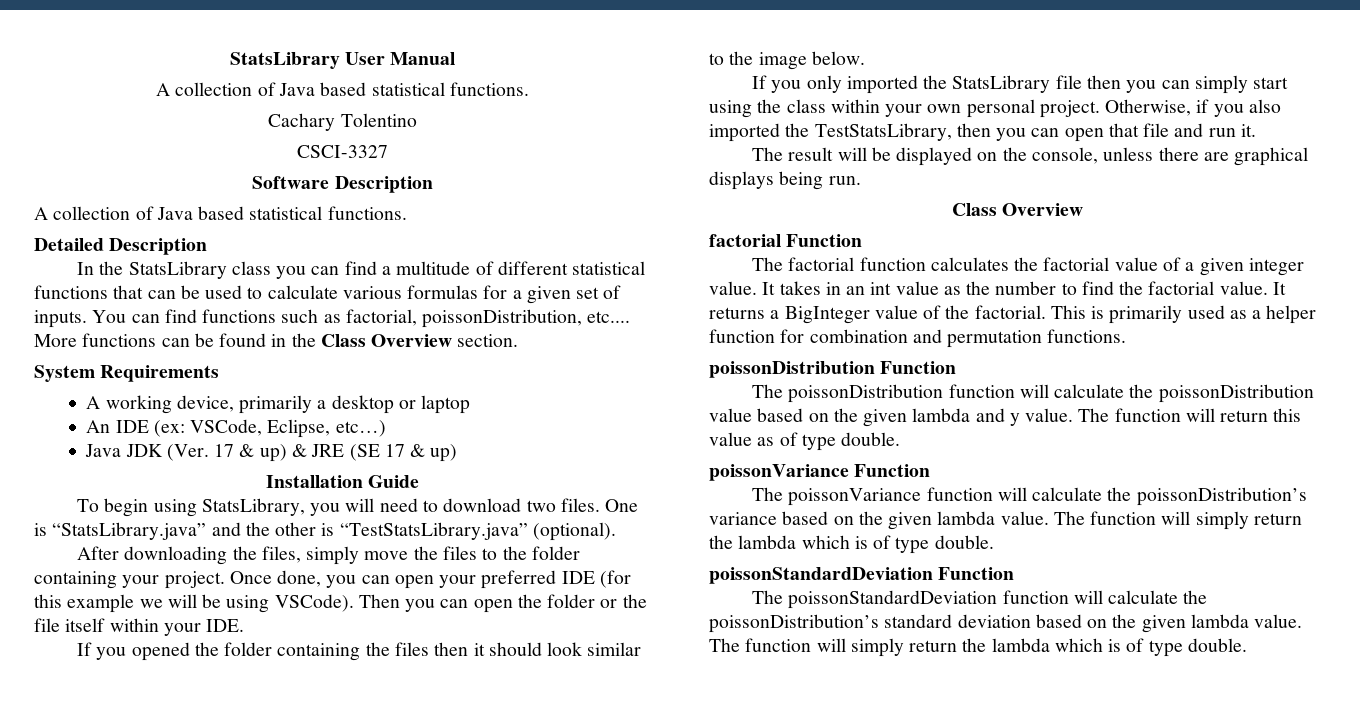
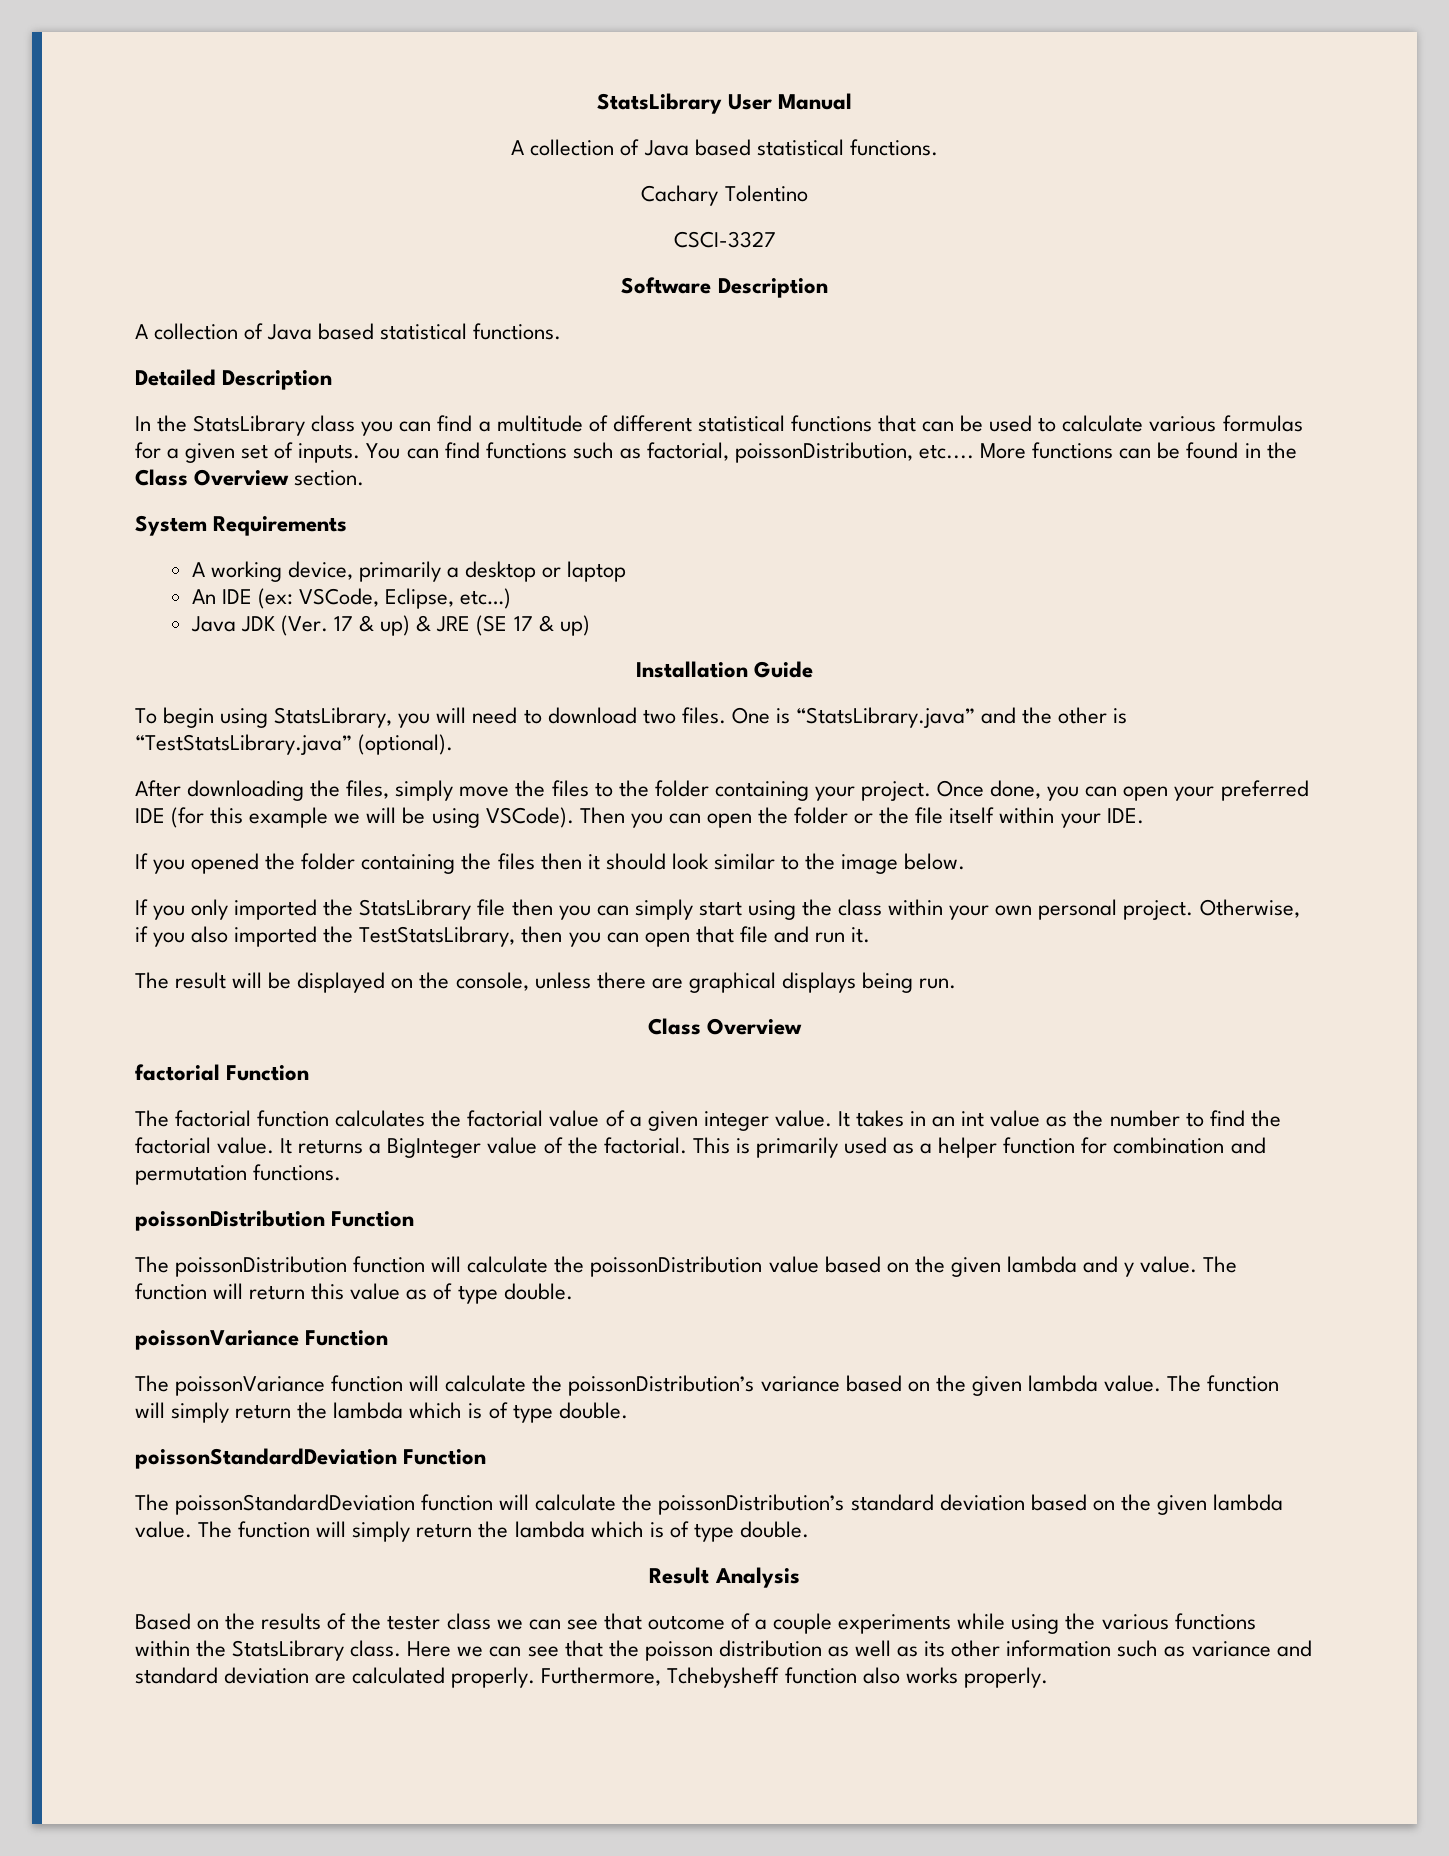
(1247, 645) none -> [649,1567,800,1588] [135,1613,1256,1634] [135,1640,1312,1661] [135,1667,1048,1688] // Result Analysis // Based on the results of the tester class we can see that outcome of a couple experiments while using the various functions within the StatsLibrary class. Here we can see that the poisson distribution as well as its other information such as variance and standard deviation are calculated properly. Furthermore, Tchebysheff function also works properly.

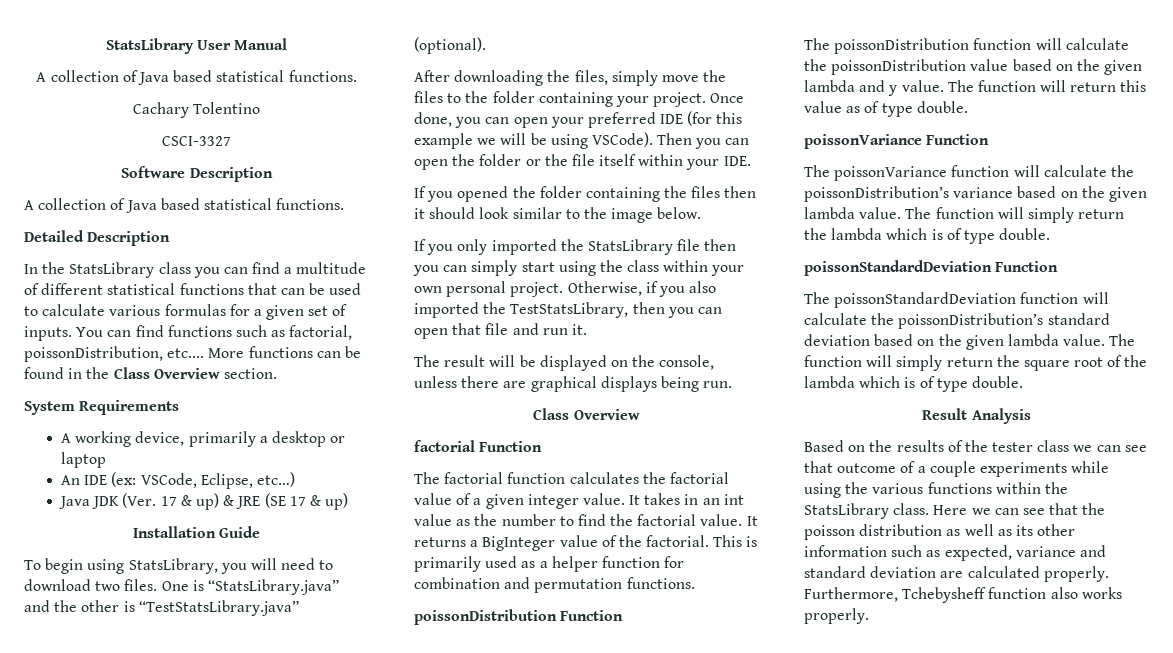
(509, 1529) none -> [1023,355,1148,371] square root of the
(1186, 1651) none -> [944,545,1012,561] expected,

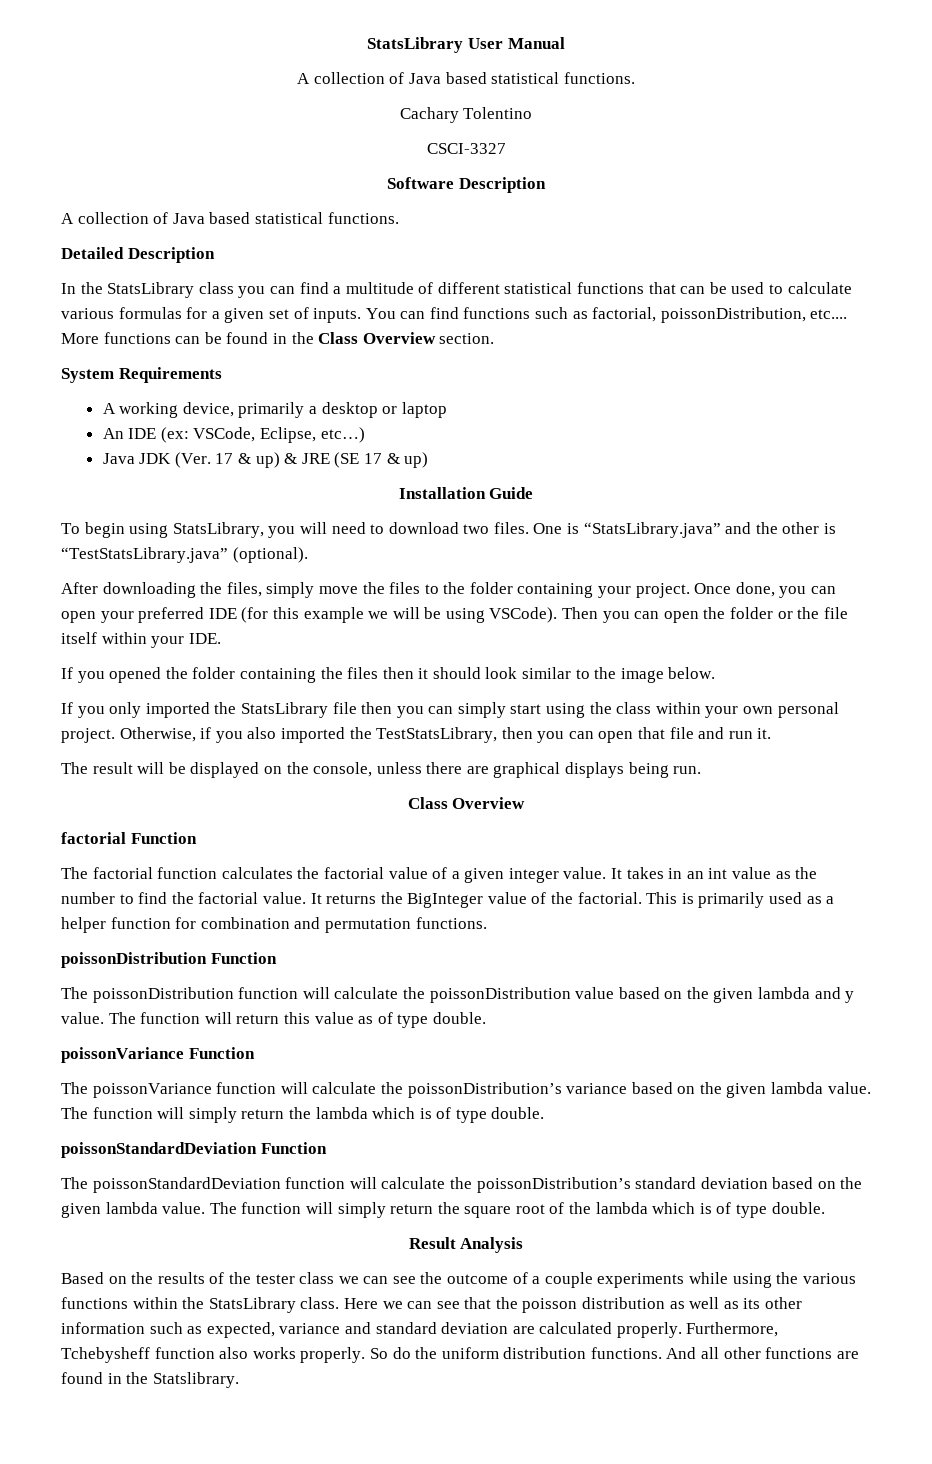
[470,540,479,547] a -> [380,892,403,904] the
[804,461,833,473] that -> [420,1272,443,1284] the
(869, 616) none -> [369,1347,859,1359] [61,1372,239,1388] So do the uniform distribution functions. And all other functions are found in the Statslibrary.

